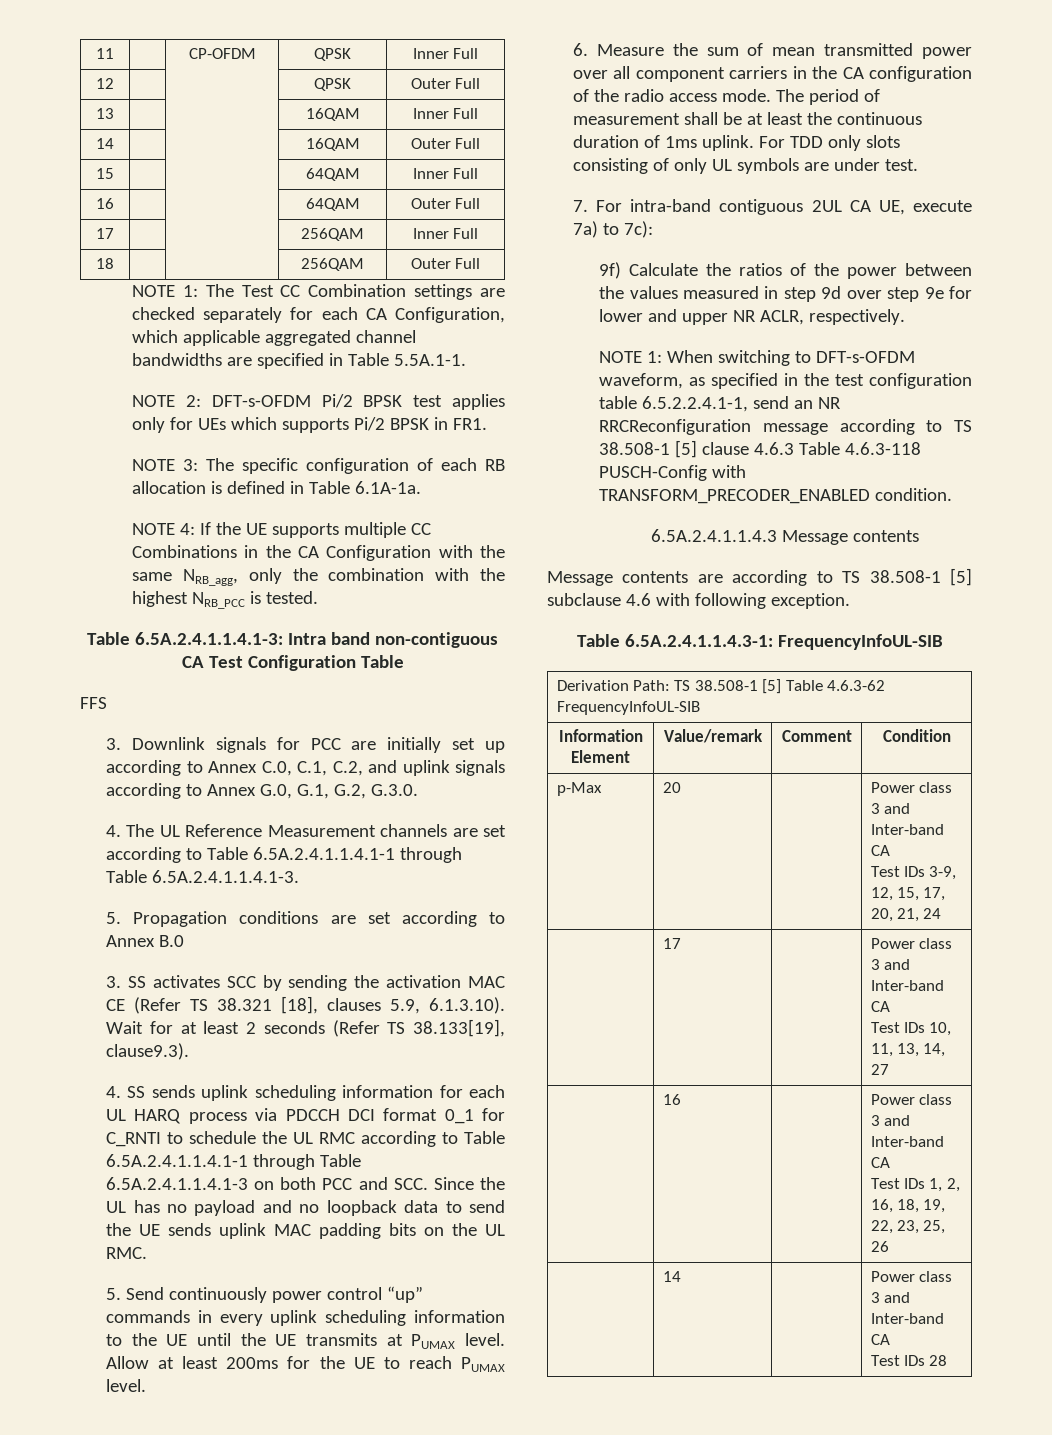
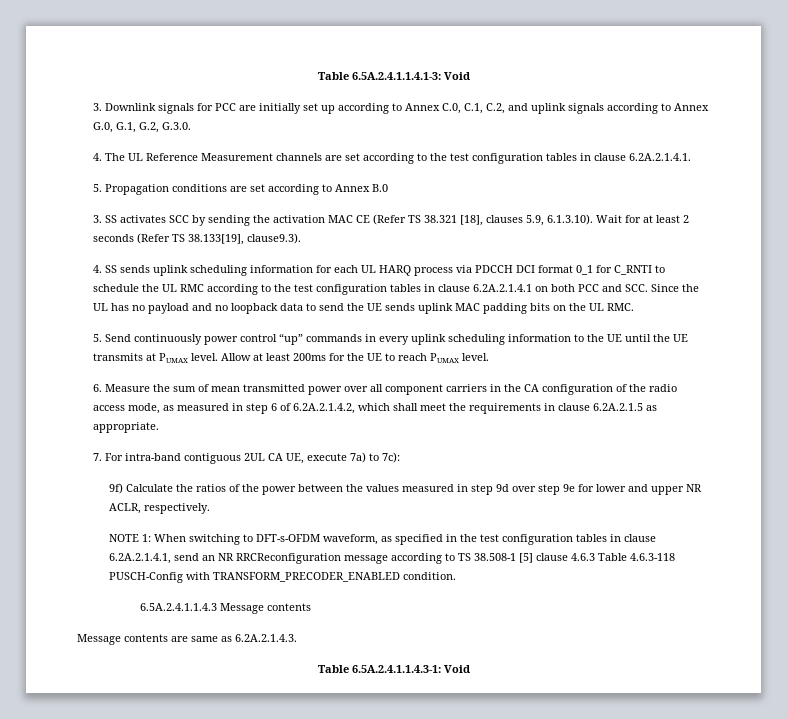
[96,48,114,59] [188,48,256,59] [314,48,351,61] [412,48,479,59] [96,78,114,89] [314,78,351,91] [410,78,481,89] [96,108,114,119] [305,108,360,121] [412,108,479,119] [96,138,114,149] [305,138,360,151] [410,138,481,149] [96,168,114,179] [305,168,360,181] [412,168,479,179] [96,198,114,209] [305,198,360,211] [410,198,481,209] [96,228,114,239] [301,228,364,241] [412,228,479,239] [96,258,114,269] [301,258,364,271] [410,258,481,269] [132,284,506,300] [132,307,505,323] [132,330,417,346] [132,353,467,369] [132,394,506,410] [132,417,488,433] [132,458,505,474] [132,481,422,494] [132,522,432,538] [132,545,506,561] [132,568,506,586] [132,591,319,609] [87,632,498,648] [181,655,404,671] [80,697,107,709] 11 | | CP-OFDM | QPSK | Inner Full // 12 | | | QPSK | Outer Full // 13 | | | 16QAM | Inner Full // 14 | | | 16QAM | Outer Full // 15 | | | 64QAM | Inner Full // 16 | | | 64QAM | Outer Full // 17 | | | 256QAM | Inner Full // 18 | | | 256QAM | Outer Full // NOTE 1: The Test CC Combination settings are checked separately for each CA Configuration, which applicable aggregated channel bandwidths are specified in Table 5.5A.1-1. // NOTE 2: DFT-s-OFDM Pi/2 BPSK test applies only for UEs which supports Pi/2 BPSK in FR1. // NOTE 3: The specific configuration of each RB allocation is defined in Table 6.1A-1a. // NOTE 4: If the UE supports multiple CC Combinations in the CA Configuration with the same NRB_agg, only the combination with the highest NRB_PCC is tested. // Table 6.5A.2.4.1.1.4.1-3: Intra band non-contiguous CA Test Configuration Table // FFS -> [317,72,470,80] Table 6.5A.2.4.1.1.4.1-3: Void
[207,847,463,863] [106,870,300,883] Table 6.5A.2.4.1.1.4.1-1 through Table 6.5A.2.4.1.1.4.1-3. -> [429,153,691,164] the test configuration tables in clause 6.2A.2.1.4.1.
[464,1131,505,1144] [106,1154,362,1170] [106,1177,249,1190] Table 6.5A.2.4.1.1.4.1-1 through Table 6.5A.2.4.1.1.4.1-3 -> [273,284,532,295] the test configuration tables in clause 6.2A.2.1.4.1
[722,89,881,105] [573,112,923,125] [573,135,901,151] [573,158,919,174] mode. The period of measurement shall be at least the continuous duration of 1ms uplink. For TDD only slots consisting of only UL symbols are under test. -> [127,403,657,414] [92,422,159,433] mode, as measured in step 6 of 6.2A.2.1.4.2, which shall meet the requirements in clause 6.2A.2.1.5 as appropriate.
[599,396,749,412] table 6.5.2.2.4.1-1, -> [575,534,656,542] [108,553,171,564] tables in clause 6.2A.2.1.4.1,
[732,568,972,586] [547,593,850,609] [576,634,943,650] [556,679,886,694] [556,701,700,715] [558,729,643,742] [571,750,630,763] [663,729,763,743] [781,730,852,742] [882,729,951,742] [556,782,602,796] [662,782,681,793] [870,782,952,793] [870,803,910,814] [870,824,944,835] [870,845,890,856] [870,866,957,880] [870,887,946,901] [870,908,942,922] [662,938,681,949] [870,938,952,949] [870,959,910,970] [870,980,944,991] [870,1001,890,1012] [870,1022,952,1036] [870,1043,946,1057] [870,1064,889,1075] [662,1094,681,1105] [870,1094,952,1105] [870,1115,910,1126] [870,1136,944,1147] [870,1157,890,1168] [870,1178,960,1192] [870,1199,946,1213] [870,1220,946,1234] [870,1241,889,1252] [662,1271,681,1282] [870,1271,952,1282] [870,1292,910,1303] [870,1313,944,1324] [870,1334,890,1345] [870,1355,948,1366] according to TS 38.508-1 [5] subclause 4.6 with following exception. // Table 6.5A.2.4.1.1.4.3-1: FrequencyInfoUL-SIB // Derivation Path: TS 38.508-1 [5] Table 4.6.3-62 FrequencyInfoUL-SIB // Information Element | Value/remark | Comment | Condition // p-Max | 20 | | Power class 3 and Inter-band CA // Test IDs 3-9, 12, 15, 17, 20, 21, 24 // | 17 | | Power class 3 and Inter-band CA // Test IDs 10, 11, 13, 14, 27 // | 16 | | Power class 3 and Inter-band CA // Test IDs 1, 2, 16, 18, 19, 22, 23, 25, 26 // | 14 | | Power class 3 and Inter-band CA // Test IDs 28 -> [191,634,297,642] [317,665,470,673] same as 6.2A.2.1.4.3. // Table 6.5A.2.4.1.1.4.3-1: Void

